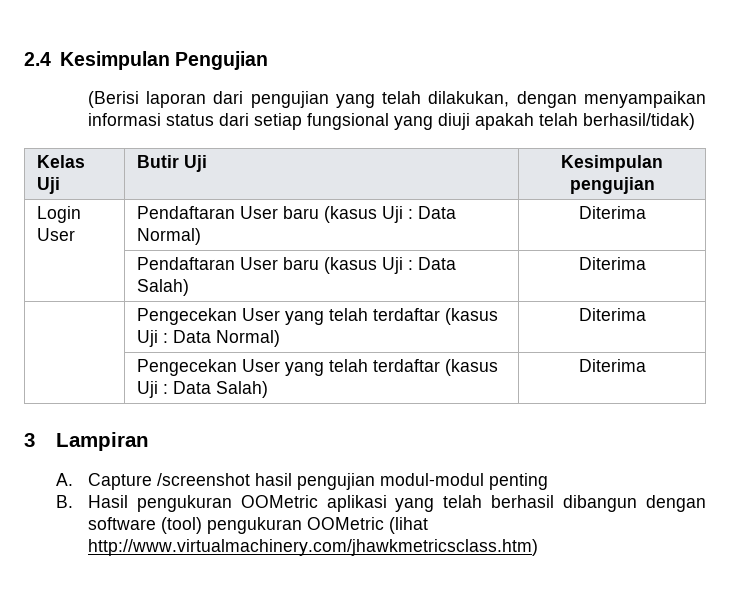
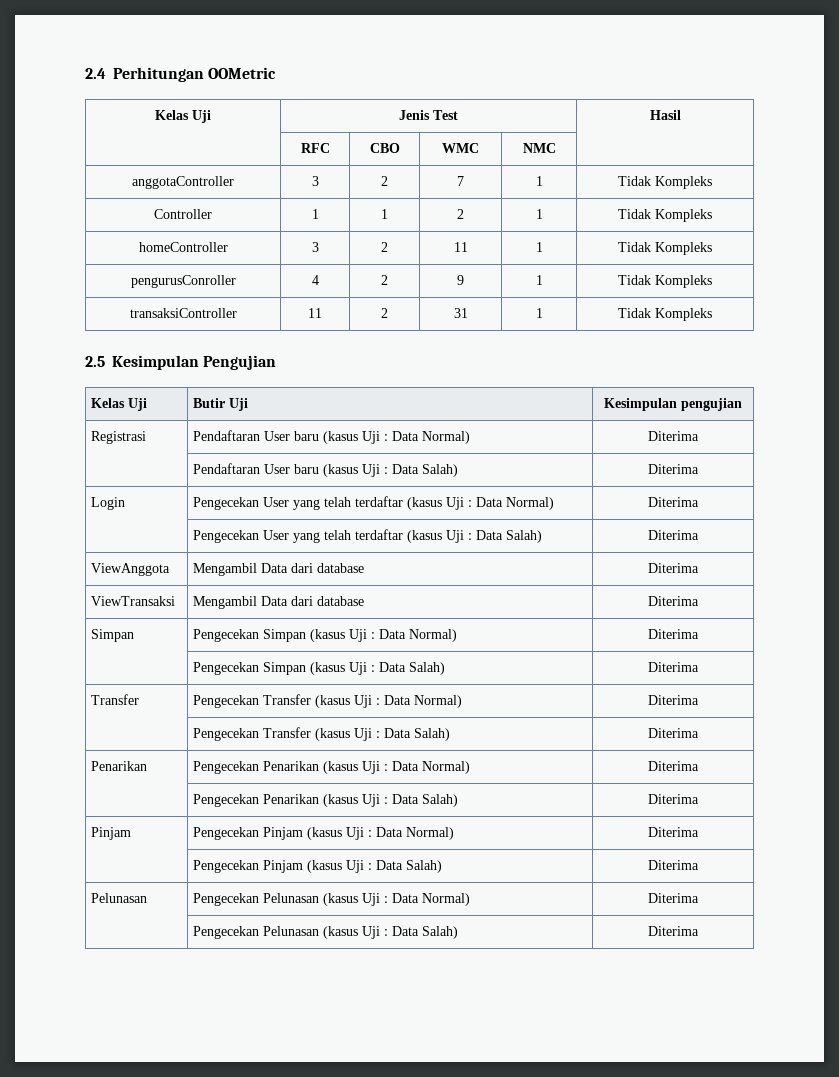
[59,51,269,70] [87,91,706,108] [87,113,695,130] Kesimpulan Pengujian // (Berisi laporan dari pengujian yang telah dilakukan, dengan menyampaikan informasi status dari setiap fungsional yang diuji apakah telah berhasil/tidak) -> [113,67,277,82] [155,110,211,123] [399,110,458,120] [649,110,681,120] [300,143,330,153] [369,143,400,153] [442,143,479,153] [522,143,556,153] [132,176,234,189] [311,176,319,186] [381,176,388,186] [457,176,464,186] [535,176,543,186] [618,176,712,189] [154,209,212,219] [311,209,319,219] [381,209,388,219] [457,209,464,219] [535,209,543,219] [618,209,712,222] [138,242,228,252] [311,242,319,252] [381,242,388,252] [453,242,468,252] [535,242,543,252] [618,242,712,255] [130,275,236,288] [311,275,319,285] [381,275,388,285] [457,275,464,285] [535,275,543,285] [618,275,712,288] [129,308,237,318] [308,308,322,318] [381,308,388,318] [453,308,468,318] [535,308,543,318] [618,308,712,321] [85,355,277,370] Perhitungan OOMetric // Kelas Uji | Jenis Test | Hasil // | RFC | CBO | WMC | NMC | // anggotaController | 3 | 2 | 7 | 1 | Tidak Kompleks // Controller | 1 | 1 | 2 | 1 | Tidak Kompleks // homeController | 3 | 2 | 11 | 1 | Tidak Kompleks // pengurusConroller | 4 | 2 | 9 | 1 | Tidak Kompleks // transaksiController | 11 | 2 | 31 | 1 | Tidak Kompleks // 2.5 Kesimpulan Pengujian
[37,206,82,223] [37,228,76,241] Login User -> [91,431,147,444] Registrasi
(646, 263) none -> [91,497,126,510] Login
[24,432,149,451] [55,473,548,490] [55,495,706,512] [87,517,428,534] [87,539,538,556] // 3 Lampiran // A. Capture /screenshot hasil pengujian modul-modul penting // B. Hasil pengukuran OOMetric aplikasi yang telah berhasil dibangun dengan software (tool) pengukuran OOMetric (lihat http://www.virtualmachinery.com/jhawkmetricsclass.htm) -> [91,563,171,576] [193,563,365,576] [648,563,699,573] [91,596,176,606] [193,596,365,609] [648,596,699,606] [91,629,135,642] [193,629,458,642] [648,629,699,639] [193,662,446,675] [648,662,699,672] [91,694,140,705] [193,694,463,708] [648,695,699,705] [193,727,451,741] [648,728,699,738] [91,761,148,771] [193,761,471,774] [648,761,699,771] [193,794,459,807] [648,794,699,804] [91,827,132,840] [193,827,455,840] [648,827,699,837] [193,860,443,873] [648,860,699,870] [91,893,148,903] [193,893,471,906] [648,893,699,903] [193,926,459,939] [648,926,699,936] // ViewAnggota | Mengambil Data dari database | Diterima // ViewTransaksi | Mengambil Data dari database | Diterima // Simpan | Pengecekan Simpan (kasus Uji : Data Normal) | Diterima // | Pengecekan Simpan (kasus Uji : Data Salah) | Diterima // Transfer | Pengecekan Transfer (kasus Uji : Data Normal) | Diterima // | Pengecekan Transfer (kasus Uji : Data Salah) | Diterima // Penarikan | Pengecekan Penarikan (kasus Uji : Data Normal) | Diterima // | Pengecekan Penarikan (kasus Uji : Data Salah) | Diterima // Pinjam | Pengecekan Pinjam (kasus Uji : Data Normal) | Diterima // | Pengecekan Pinjam (kasus Uji : Data Salah) | Diterima // Pelunasan | Pengecekan Pelunasan (kasus Uji : Data Normal) | Diterima // | Pengecekan Pelunasan (kasus Uji : Data Salah) | Diterima

